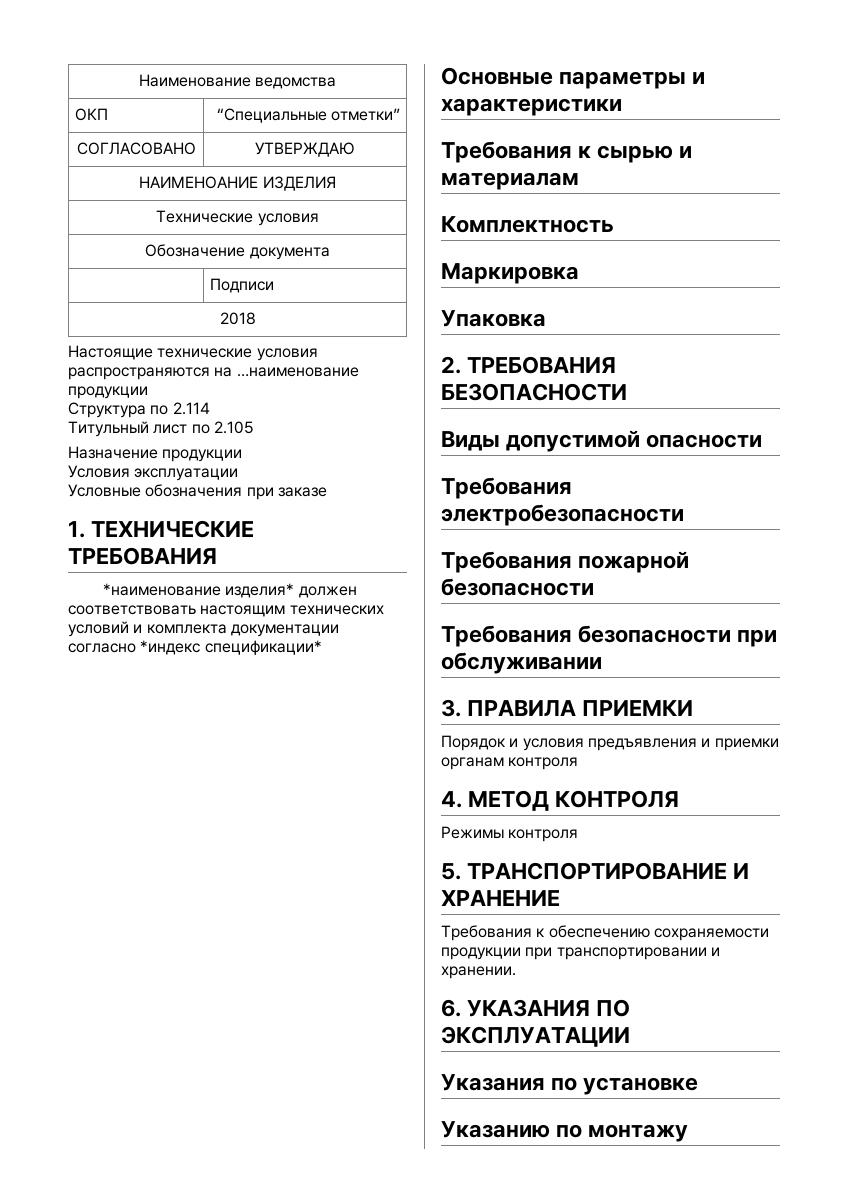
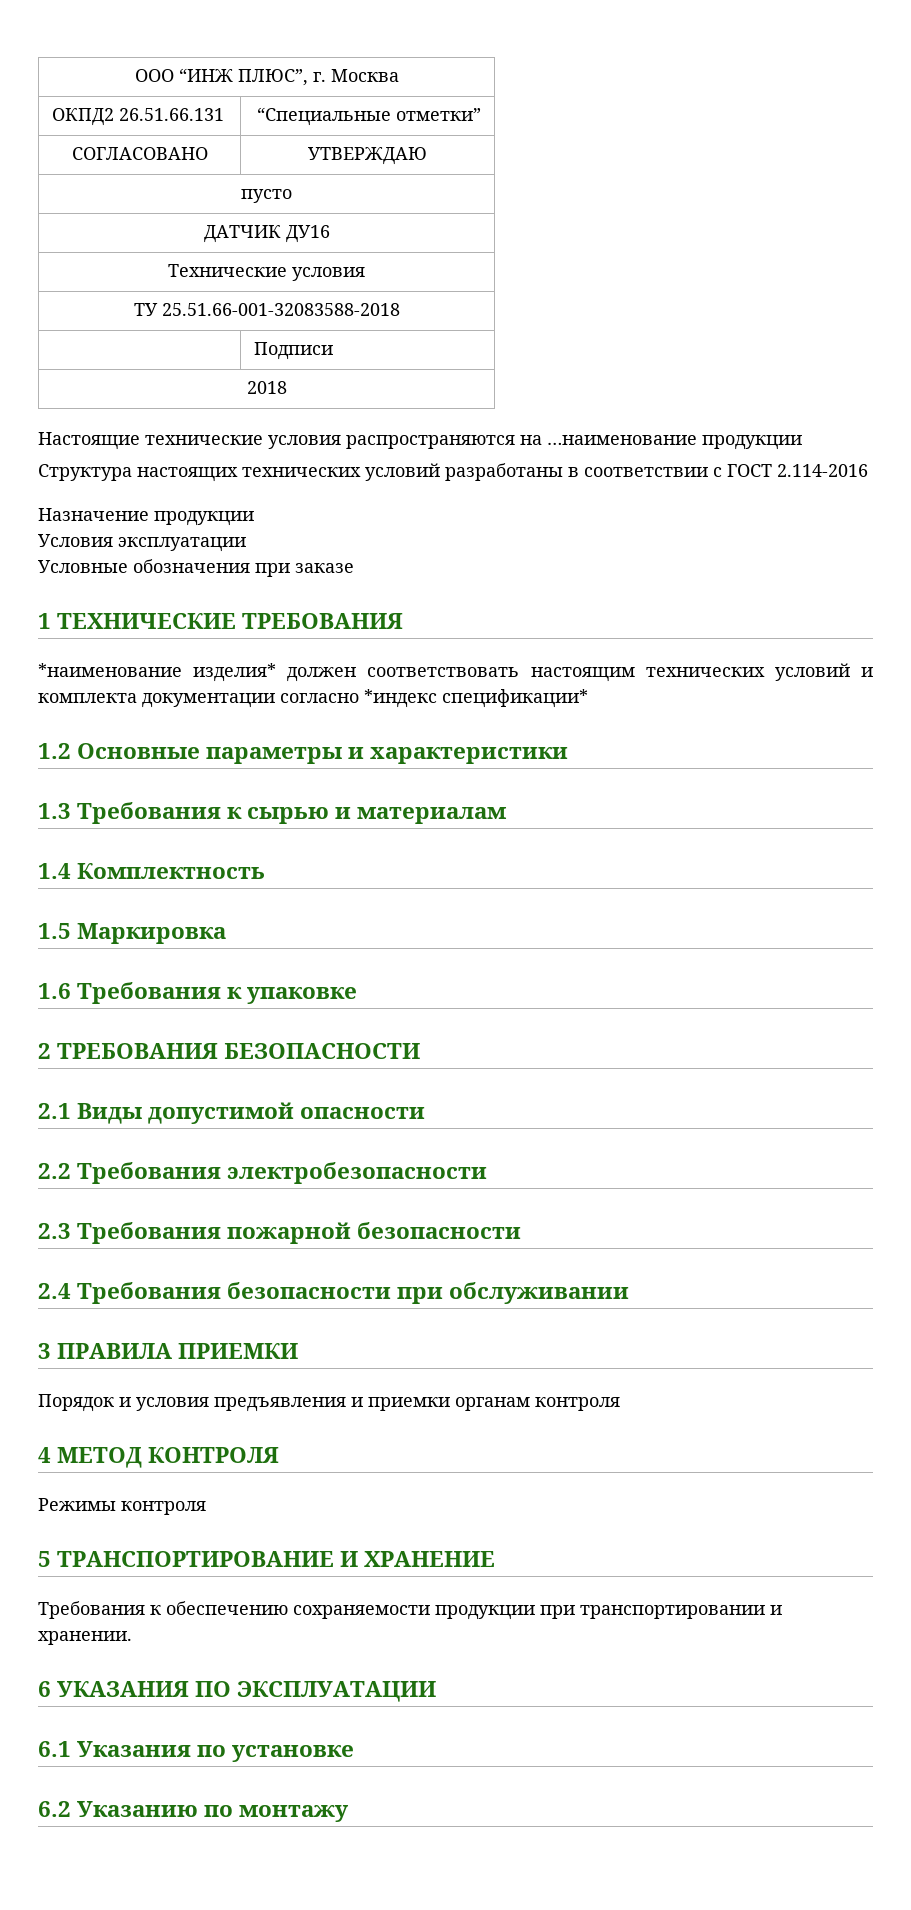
[138,74,337,89] [75,108,109,121] Наименование ведомства // ОКП -> [134,68,399,86] [52,108,225,126] ООО “ИНЖ ПЛЮС”, г. Москва // ОКПД2 26.51.66.131
[139,176,336,191] НАИМЕНОАНИЕ ИЗДЕЛИЯ -> [241,189,292,203] [203,225,330,243] пусто // ДАТЧИК ДУ16
[145,244,330,260] Обозначение документа -> [133,303,400,316] ТУ 25.51.66-001-32083588-2018
[150,402,210,415] [68,421,254,437] по 2.114 // Титульный лист по 2.105 -> [137,463,868,482] настоящих технических условий разработаны в соответствии с ГОСТ 2.114-2016
[68,521,85,538] 1. -> [38,613,51,629] 1
(322, 647) none -> [38,743,71,759] 1.2
(622, 107) none -> [38,803,71,819] 1.3
(579, 181) none -> [38,863,71,879] 1.4
(614, 224) none -> [38,923,71,939] 1.5
[441,310,546,327] [441,356,461,374] Упаковка // 2. -> [38,982,358,1004] [38,1043,51,1059] 1.6 Требования к упаковке // 2
(627, 392) none -> [38,1103,71,1119] 2.1
(763, 441) none -> [38,1163,71,1179] 2.2
(684, 515) none -> [38,1223,71,1239] 2.3
(594, 587) none -> [38,1283,71,1299] 2.4
[441,699,461,717] 3. -> [38,1343,51,1359] 3
[441,791,462,808] 4. -> [38,1447,51,1463] 4
[441,863,461,880] 5. -> [38,1551,51,1567] 5
[441,999,461,1017] 6. -> [38,1681,51,1697] 6
(630, 1036) none -> [38,1741,71,1757] 6.1
(699, 1086) none -> [38,1801,71,1817] 6.2

